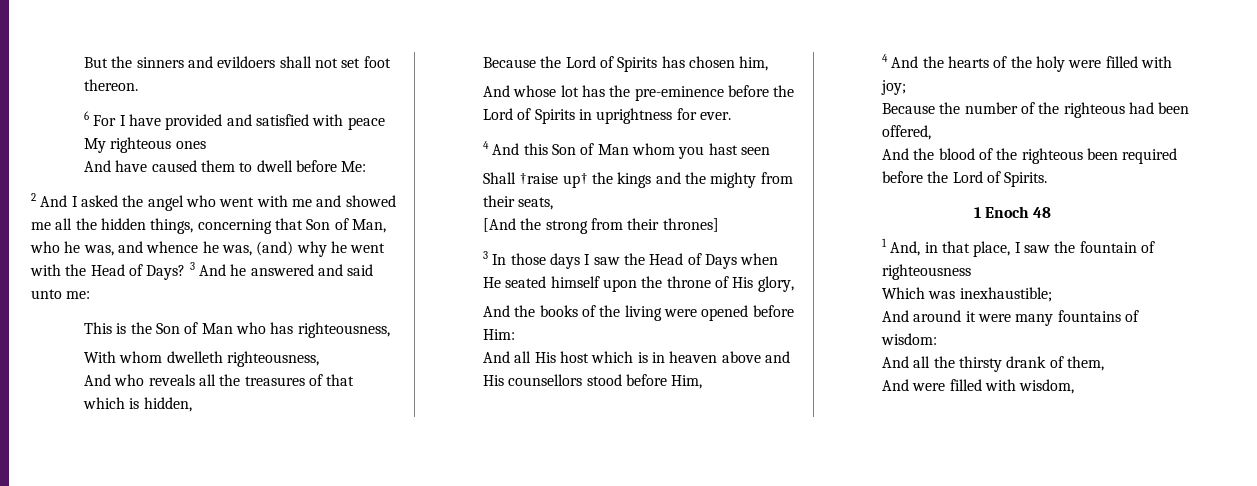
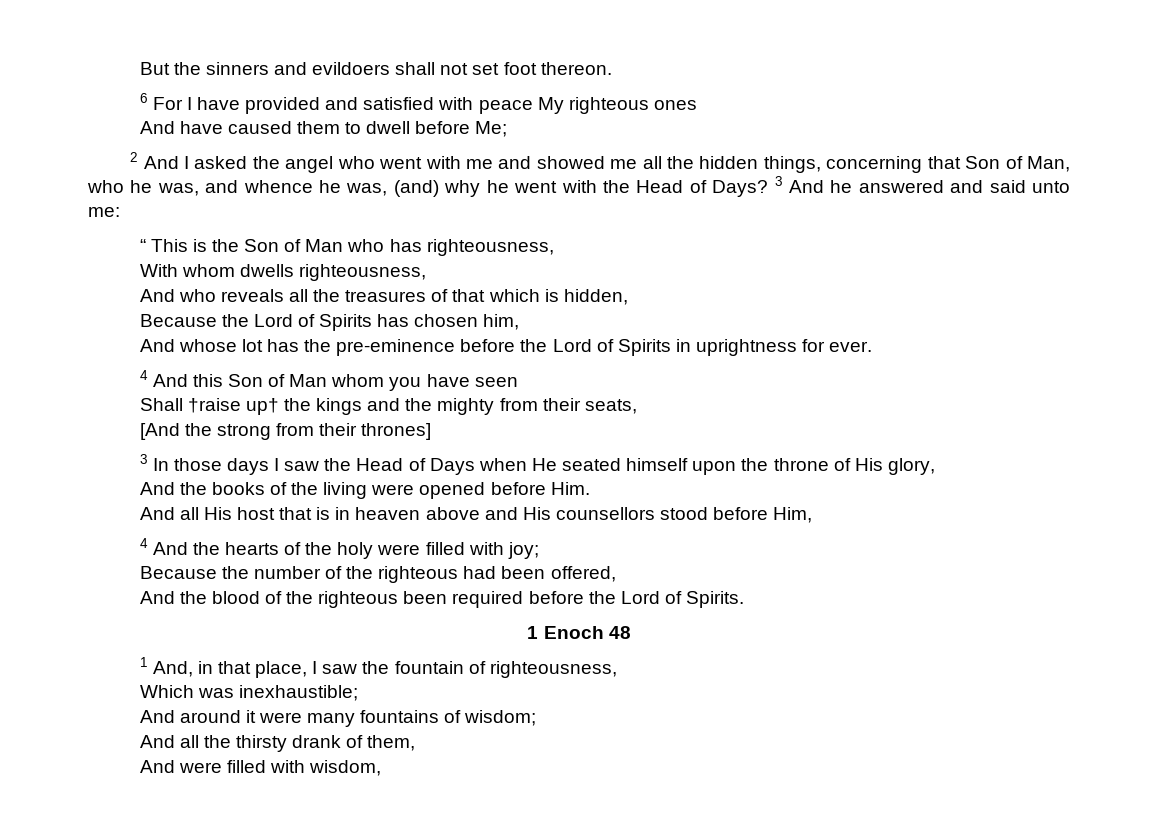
[341,161,367,172] Me: -> [475,121,508,137] Me;
(91, 295) none -> [139,239,146,252] “
[166,351,223,363] dwelleth -> [239,264,294,277] dwells
[708,143,738,155] hast -> [426,374,470,387] have
[483,329,516,340] Him: -> [550,482,590,495] Him.
[591,351,634,363] which -> [279,507,313,520] that
[882,264,972,280] righteousness -> [489,661,617,678] righteousness,
[881,333,938,345] wisdom: -> [464,710,537,726] wisdom;

